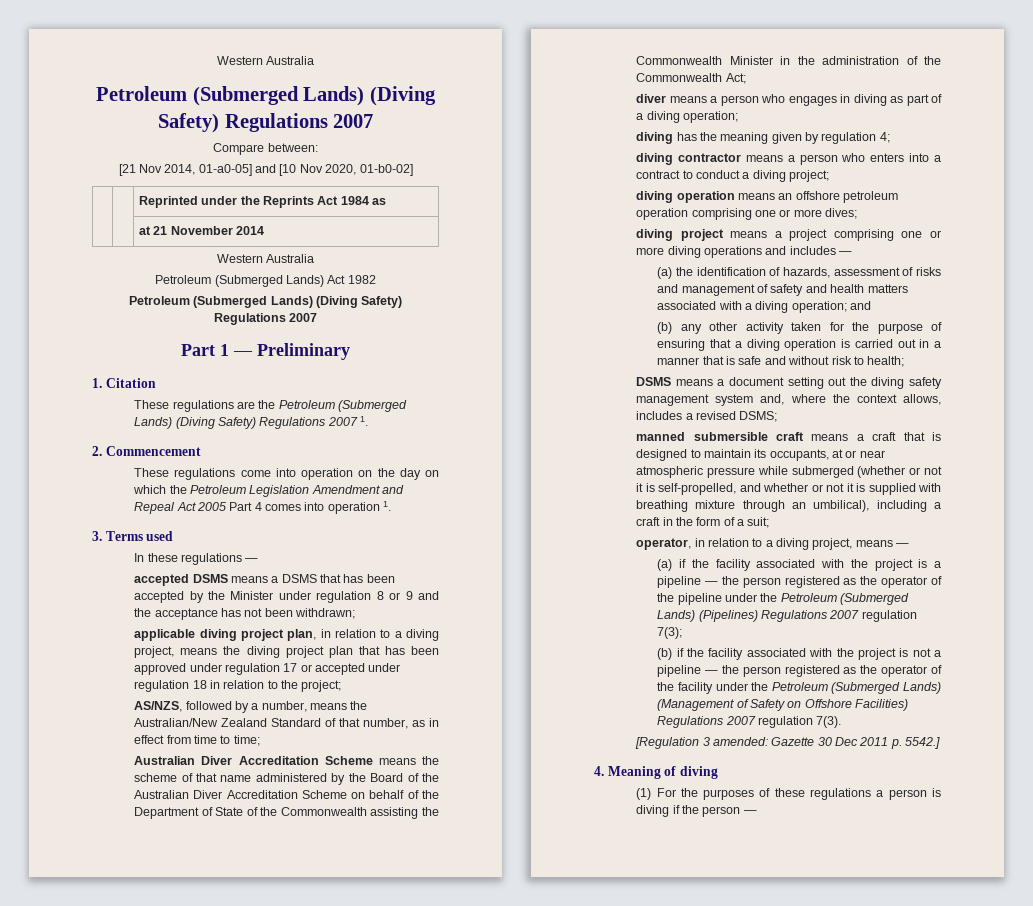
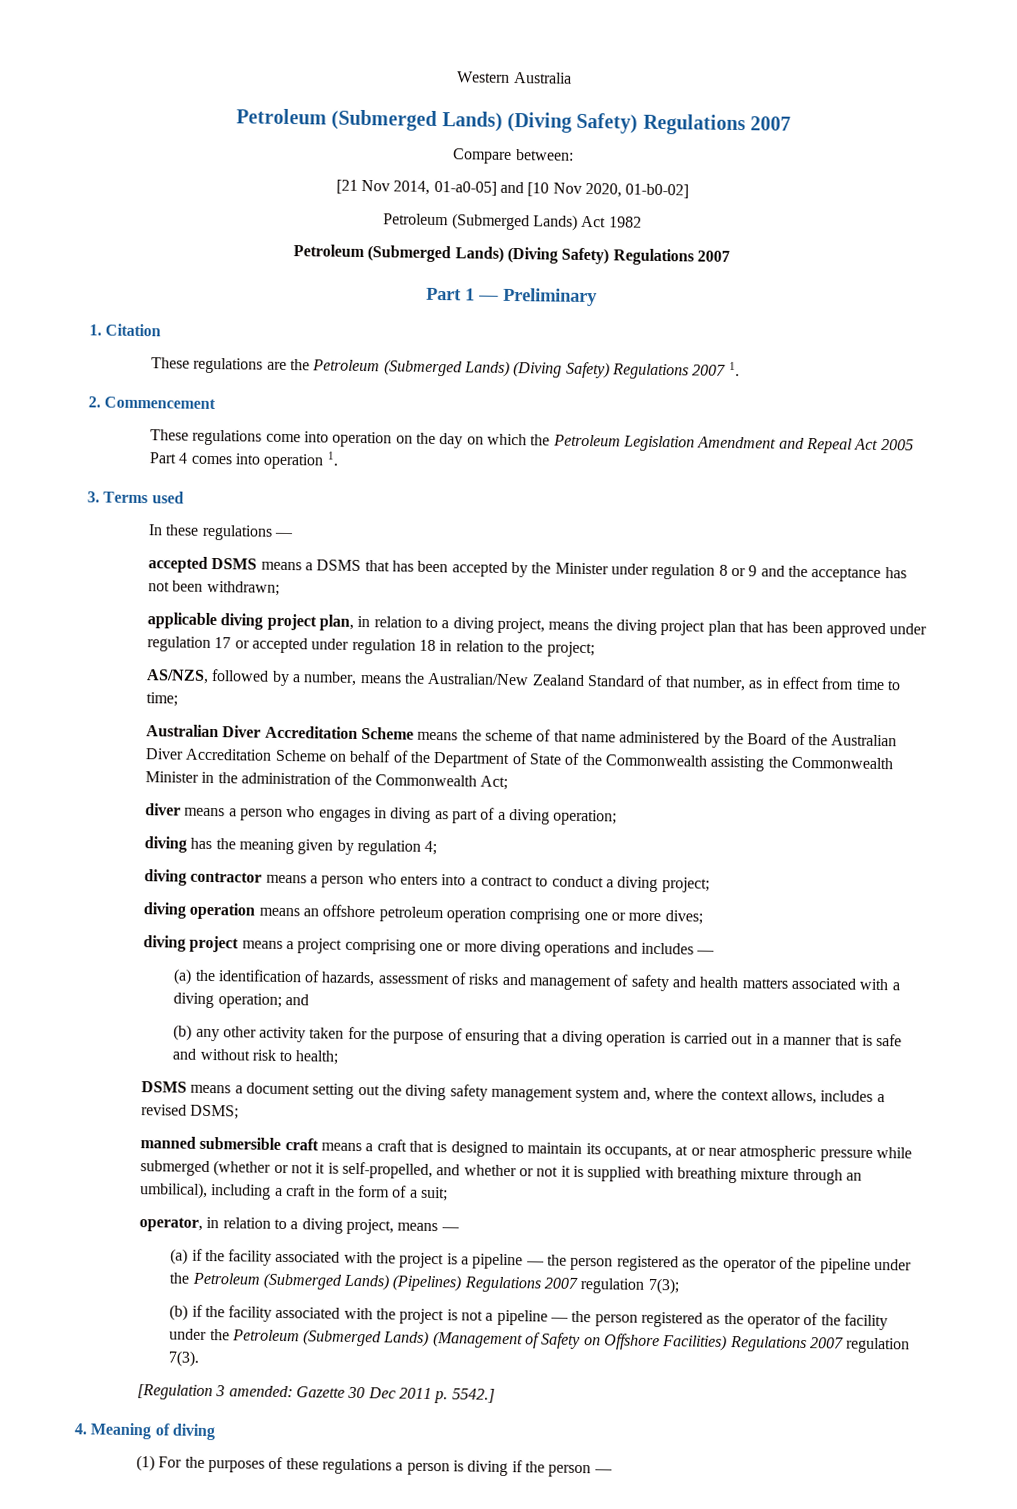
[138,196,387,208] [138,226,265,235] [216,254,315,263] // | | Reprinted under the Reprints Act 1984 as // | | at 21 November 2014 // Western Australia -> (690, 191) none

